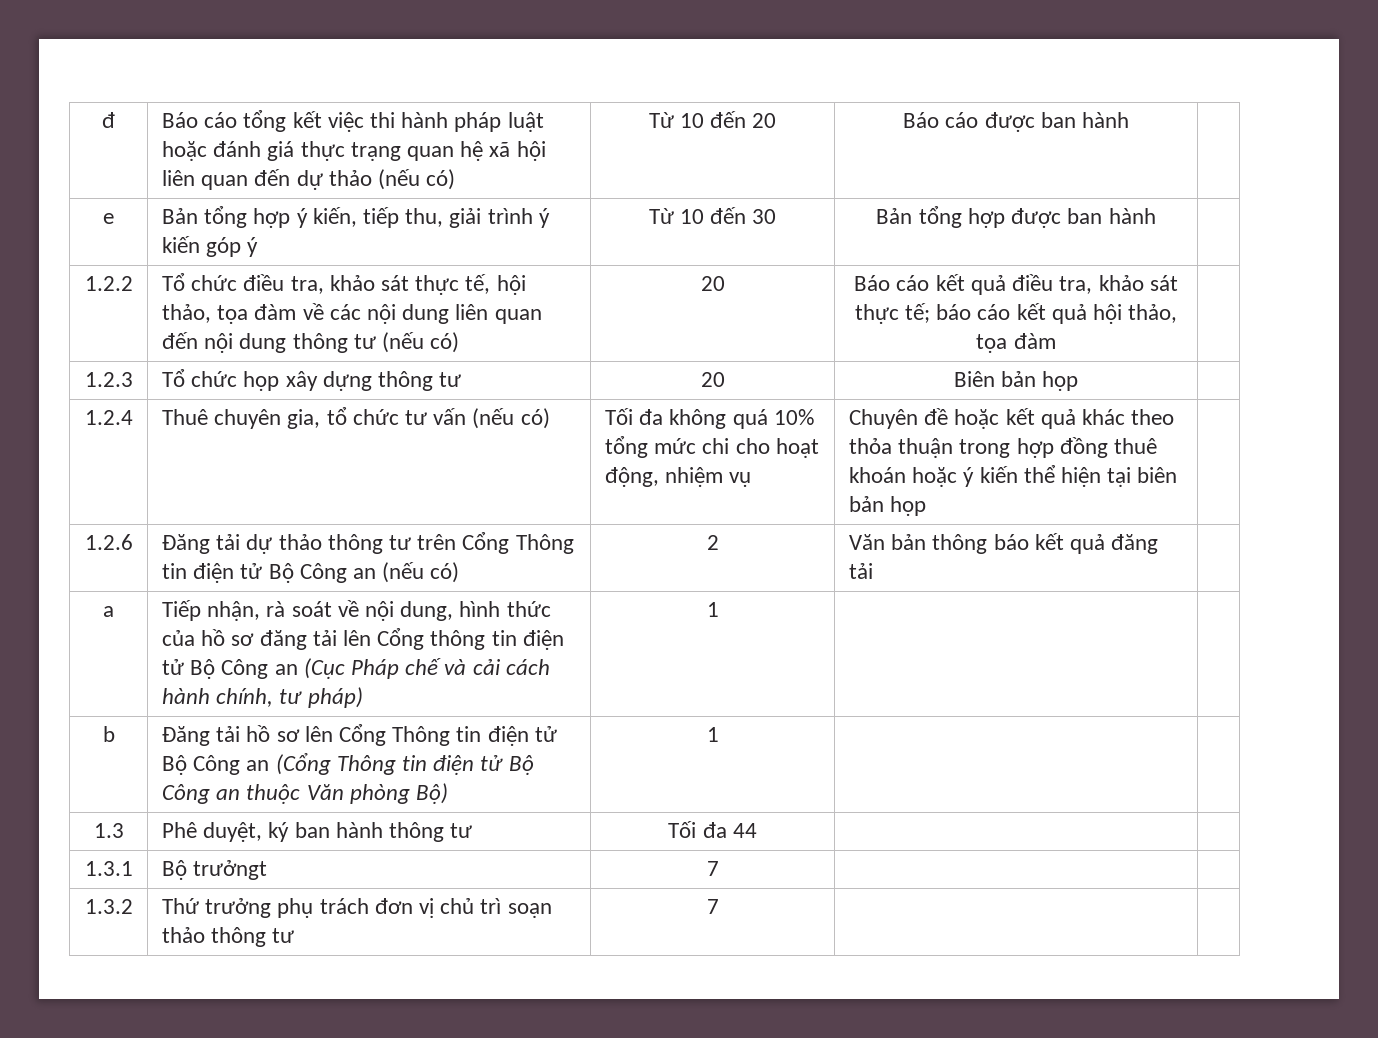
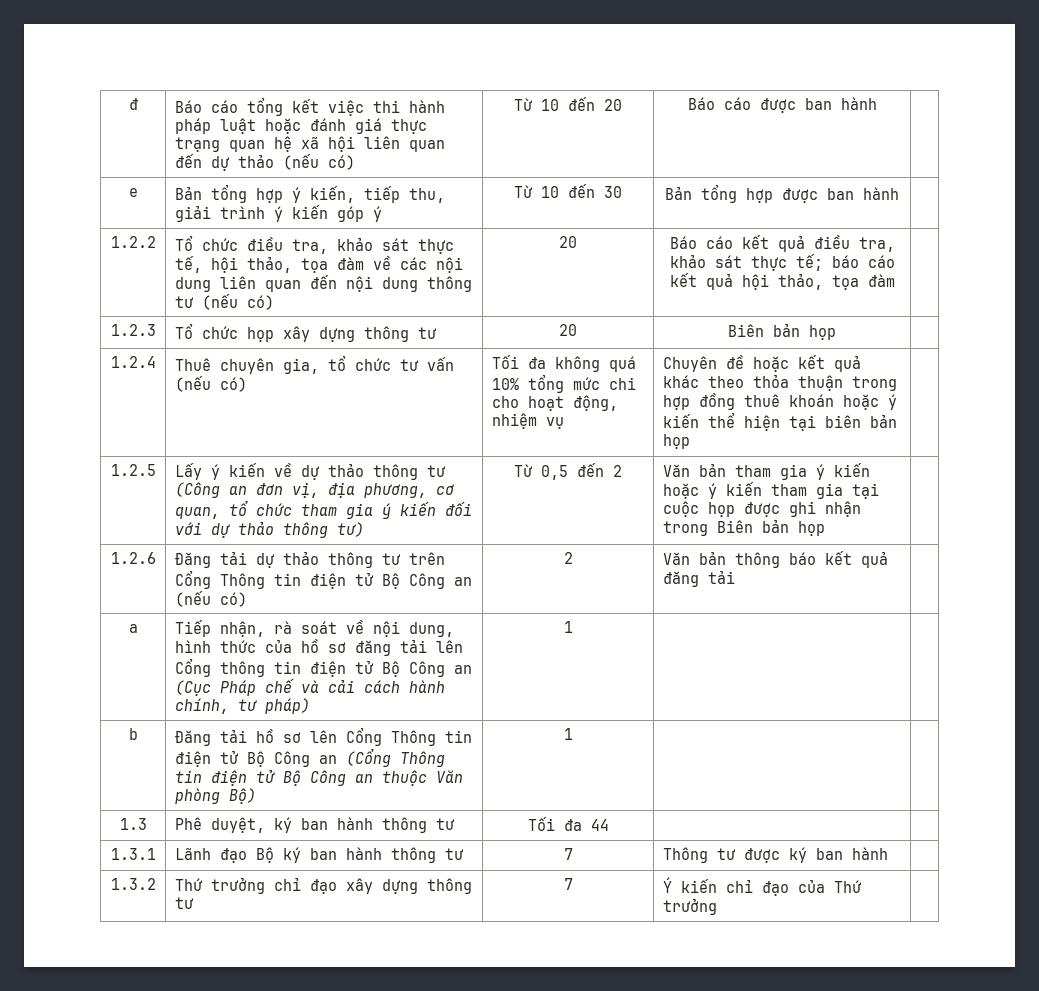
(927, 506) none -> [110,464,156,476] [174,463,445,480] [174,482,454,498] [174,500,472,519] [174,521,364,538] [514,463,622,480] [662,463,870,480] [662,482,879,499] [662,501,861,517] [662,519,825,536] // 1.2.5 | Lấy ý kiến về dự thảo thông tư (Công an đơn vị, địa phương, cơ quan, tổ chức tham gia ý kiến đối với dự thảo thông tư) | Từ 0,5 đến 2 | Văn bản tham gia ý kiến hoặc ý kiến tham gia tại cuộc họp được ghi nhận trong Biên bản họp |
[161,860,268,880] [706,861,719,876] [84,899,133,914] [161,898,552,918] [161,927,295,947] [706,899,719,914] Bộ trưởngt | 7 | | // 1.3.2 | Thứ trưởng phụ trách đơn vị chủ trì soạn thảo thông tư | 7 | -> [174,847,463,863] [563,848,573,860] [662,847,888,863] [110,878,156,890] [174,877,472,894] [174,897,193,909] [563,878,573,890] [662,877,861,896] [662,898,717,915] Lãnh đạo Bộ ký ban hành thông tư | 7 | Thông tư được ký ban hành | // 1.3.2 | Thứ trưởng chỉ đạo xây dựng thông tư | 7 | Ý kiến chỉ đạo của Thứ trưởng

